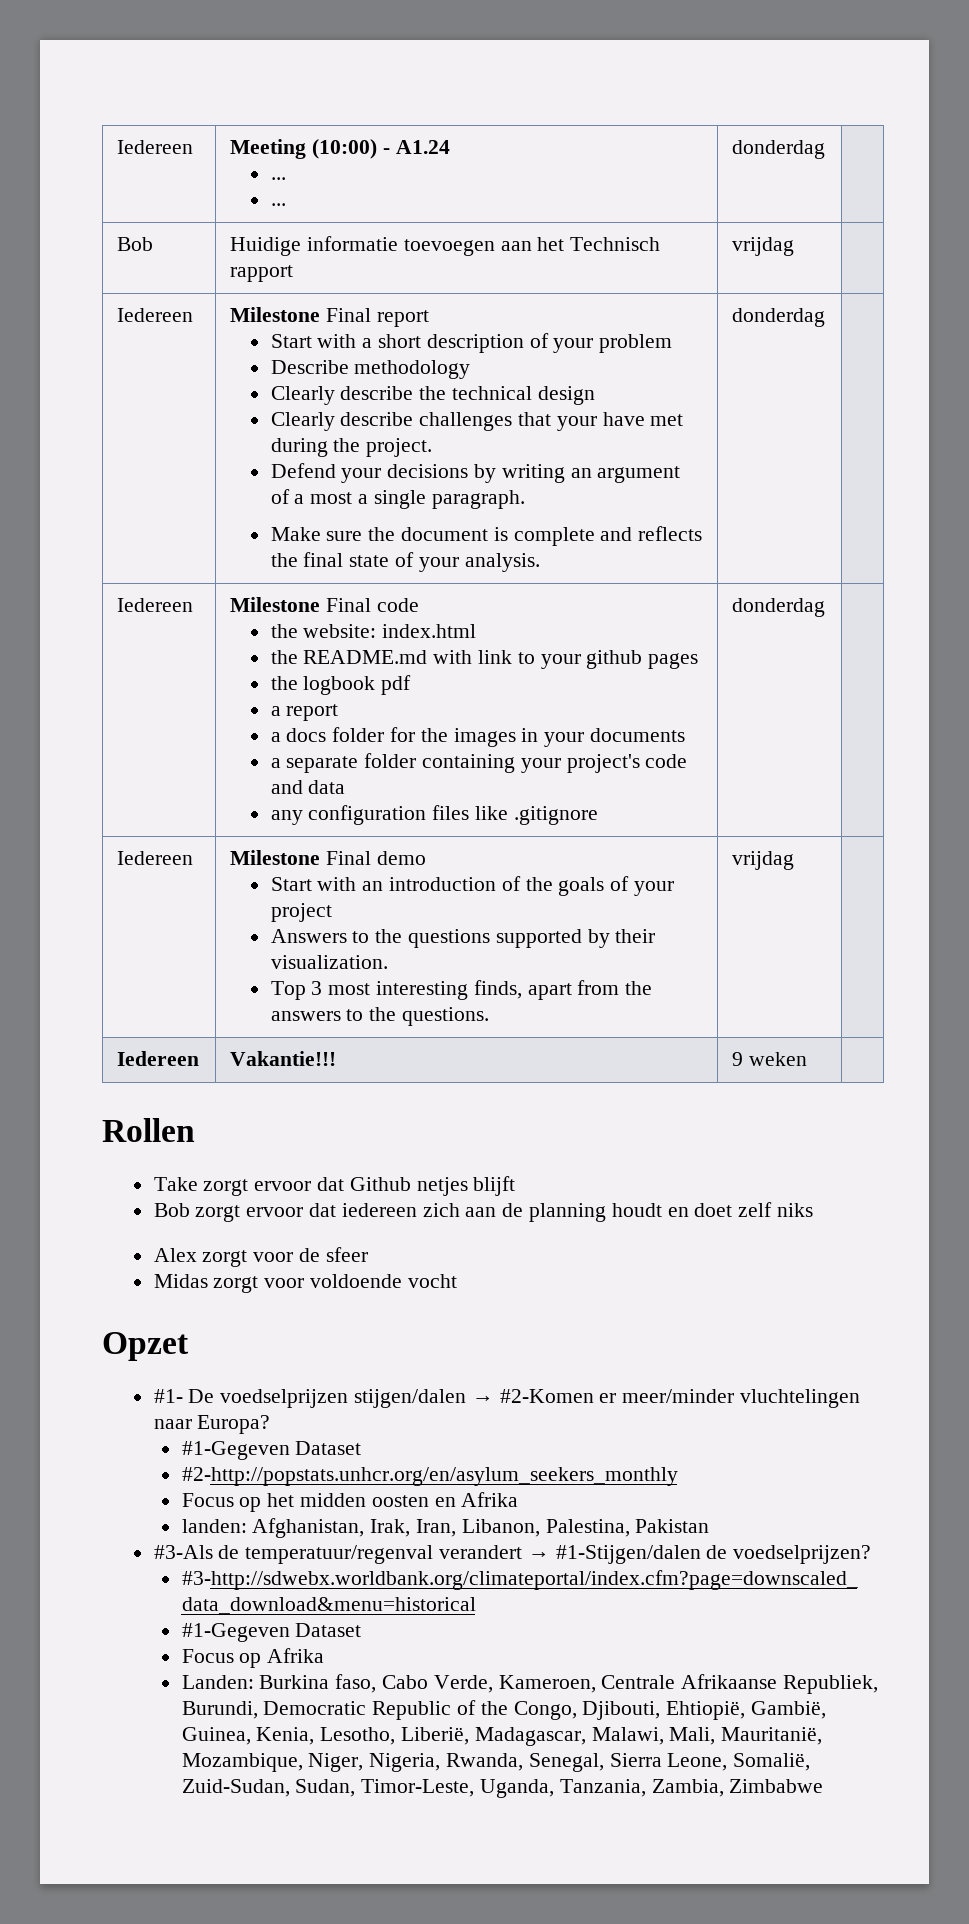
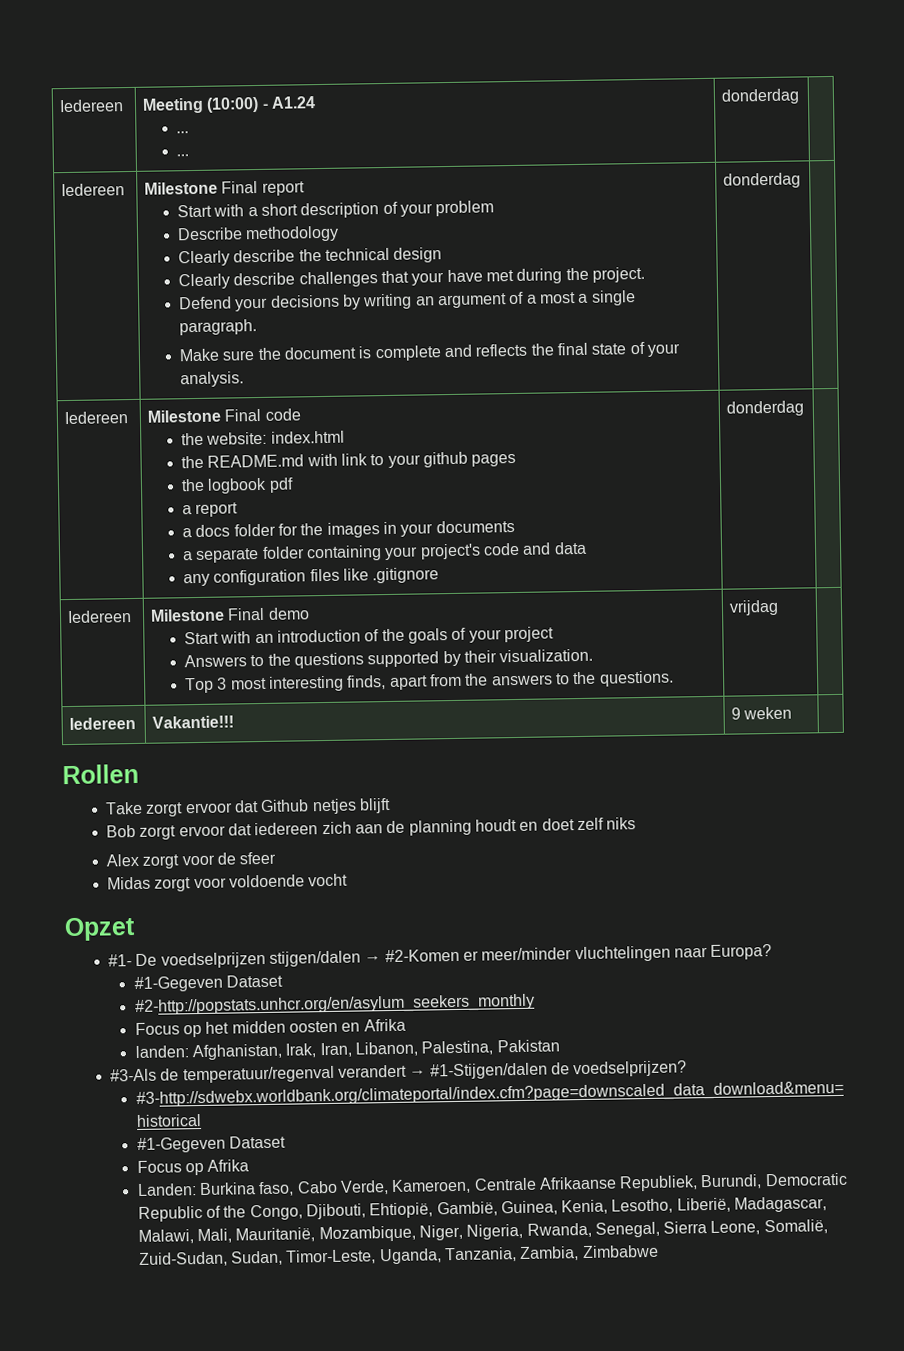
[117,237,154,251] [230,236,661,256] [230,265,294,282] [732,237,795,256] // Bob | Huidige informatie toevoegen aan het Technisch rapport | vrijdag | -> (801, 96) none

